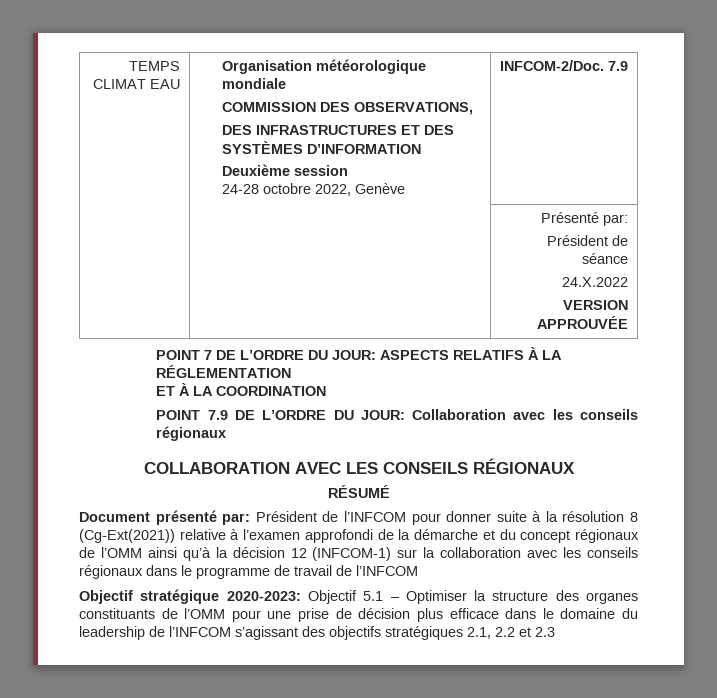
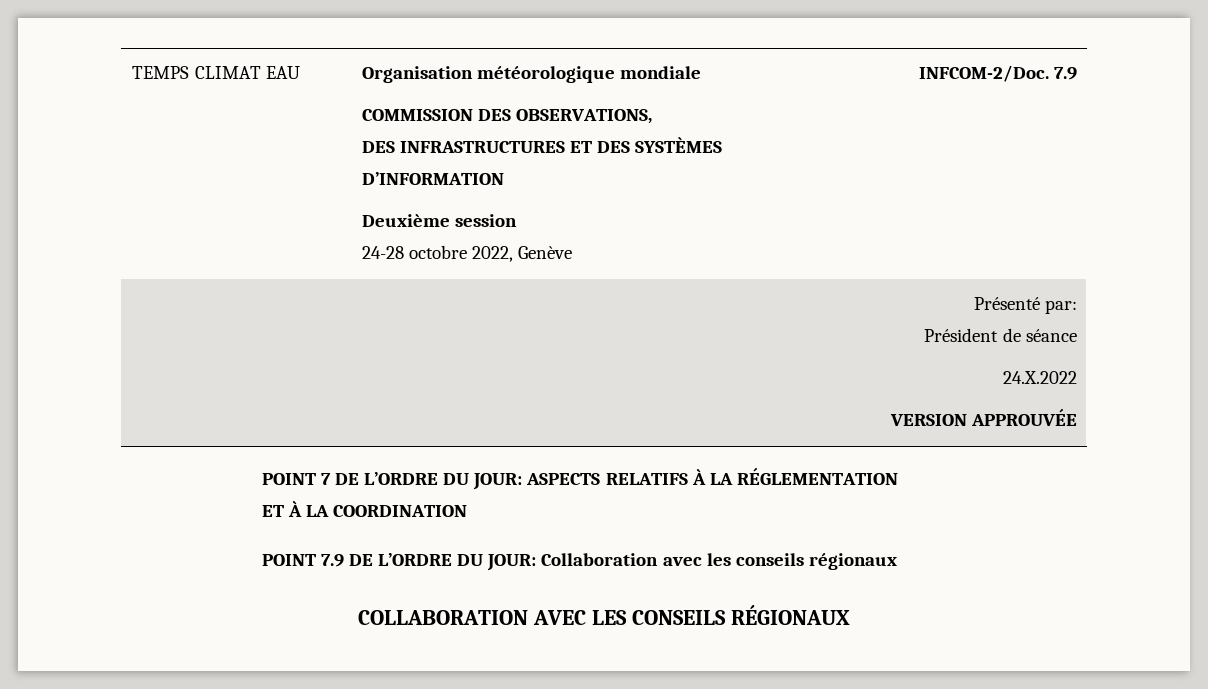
[327,485,390,498] [79,510,638,525] [79,529,640,543] [79,547,638,561] [79,565,418,579] [79,589,639,604] [79,608,639,622] [79,626,555,640] // RÉSUMÉ // Document présenté par: Président de l’INFCOM pour donner suite à la résolution 8 (Cg-Ext(2021)) relative à l’examen approfondi de la démarche et du concept régionaux de l’OMM ainsi qu’à la décision 12 (INFCOM-1) sur la collaboration avec les conseils régionaux dans le programme de travail de l’INFCOM // Objectif stratégique 2020-2023: Objectif 5.1 – Optimiser la structure des organes constituants de l’OMM pour une prise de décision plus efficace dans le domaine du leadership de l’INFCOM s’agissant des objectifs stratégiques 2.1, 2.2 et 2.3 -> (850, 615) none

